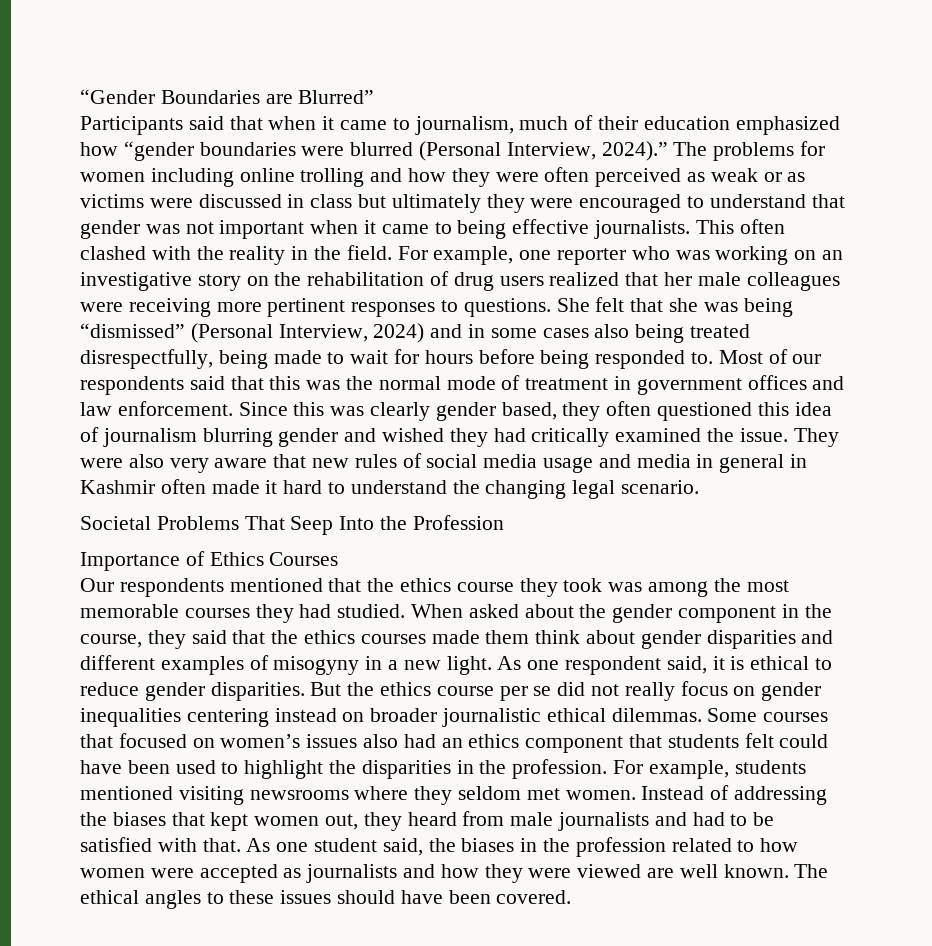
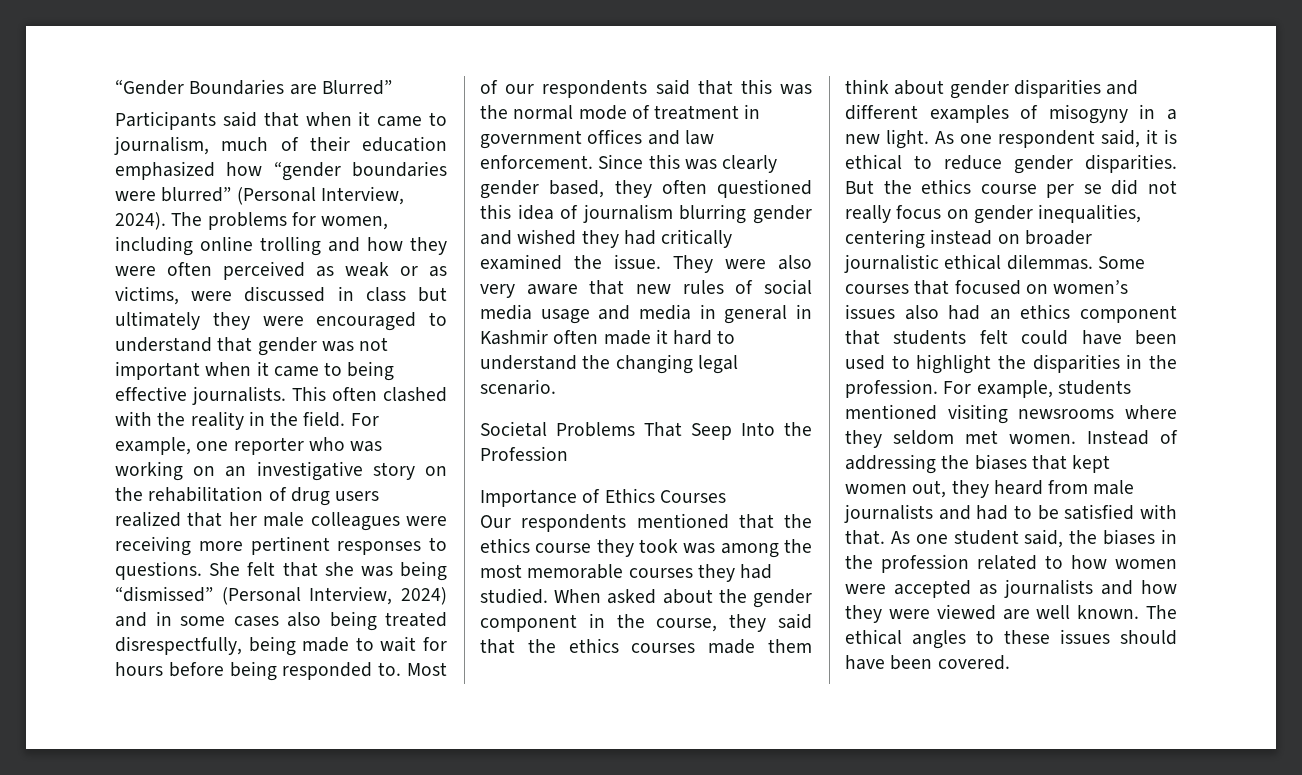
[350,141,668,161] blurred (Personal Interview, 2024).” -> [161,186,404,205] [115,212,166,230] blurred” (Personal Interview, 2024).
[80,172,145,182] women -> [321,216,389,230] women,
[80,194,144,208] victims -> [115,286,179,305] victims,
[80,708,181,727] inequalities -> [1038,204,1142,223] inequalities,

